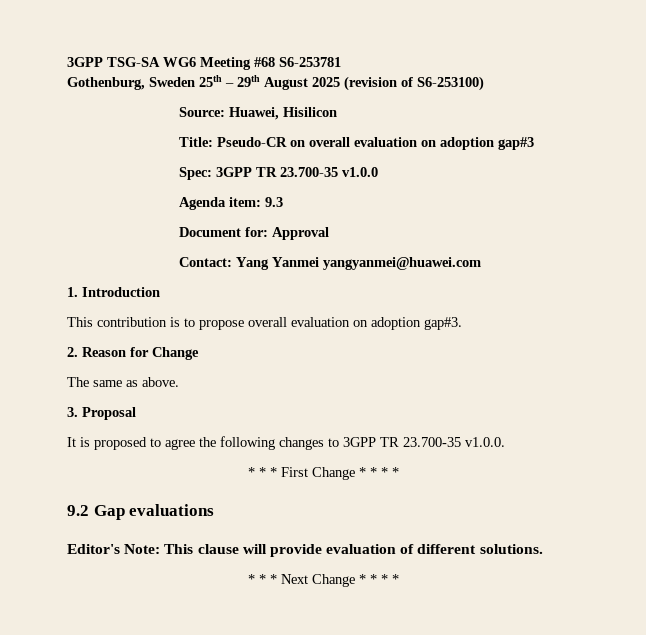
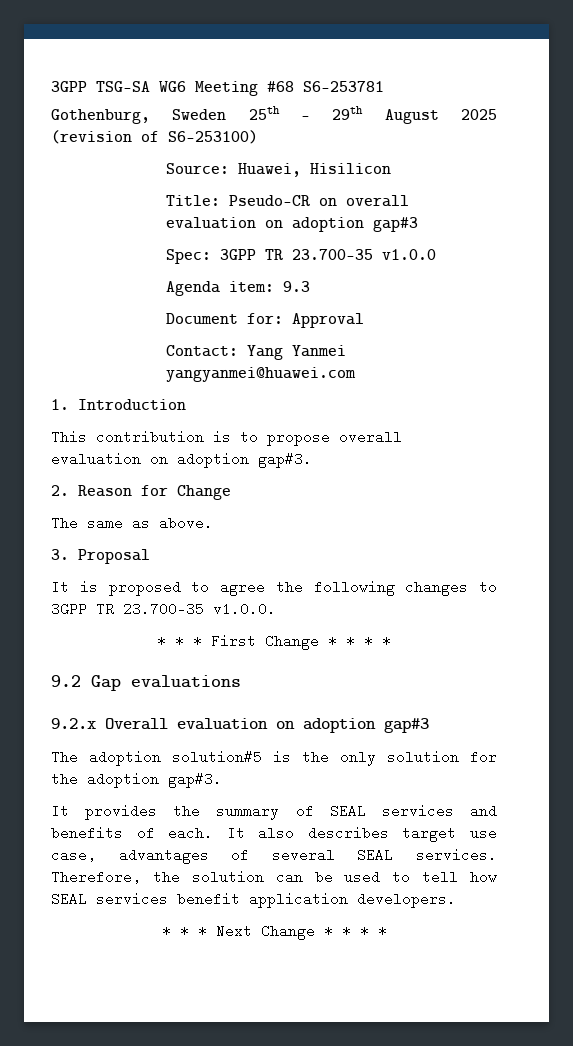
[67,544,543,557] Editor's Note: This clause will provide evaluation of different solutions. -> [51,718,429,733] [51,750,497,766] [51,772,222,788] [51,804,498,820] [51,826,497,842] [51,848,497,864] [51,870,497,884] [51,892,456,908] 9.2.x Overall evaluation on adoption gap#3 // The adoption solution#5 is the only solution for the adoption gap#3. // It provides the summary of SEAL services and benefits of each. It also describes target use case, advantages of several SEAL services. Therefore, the solution can be used to tell how SEAL services benefit application developers.

